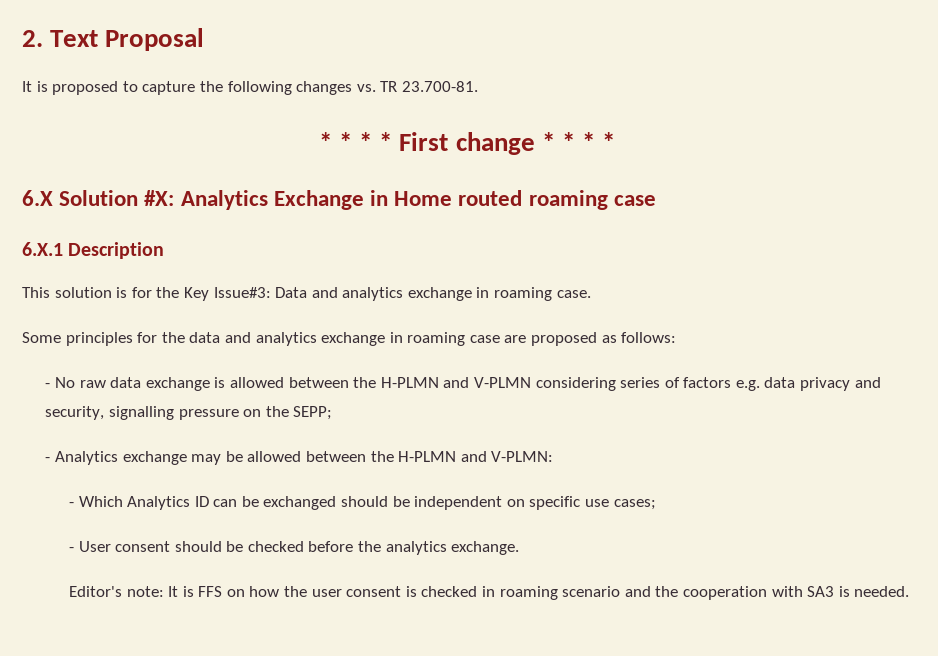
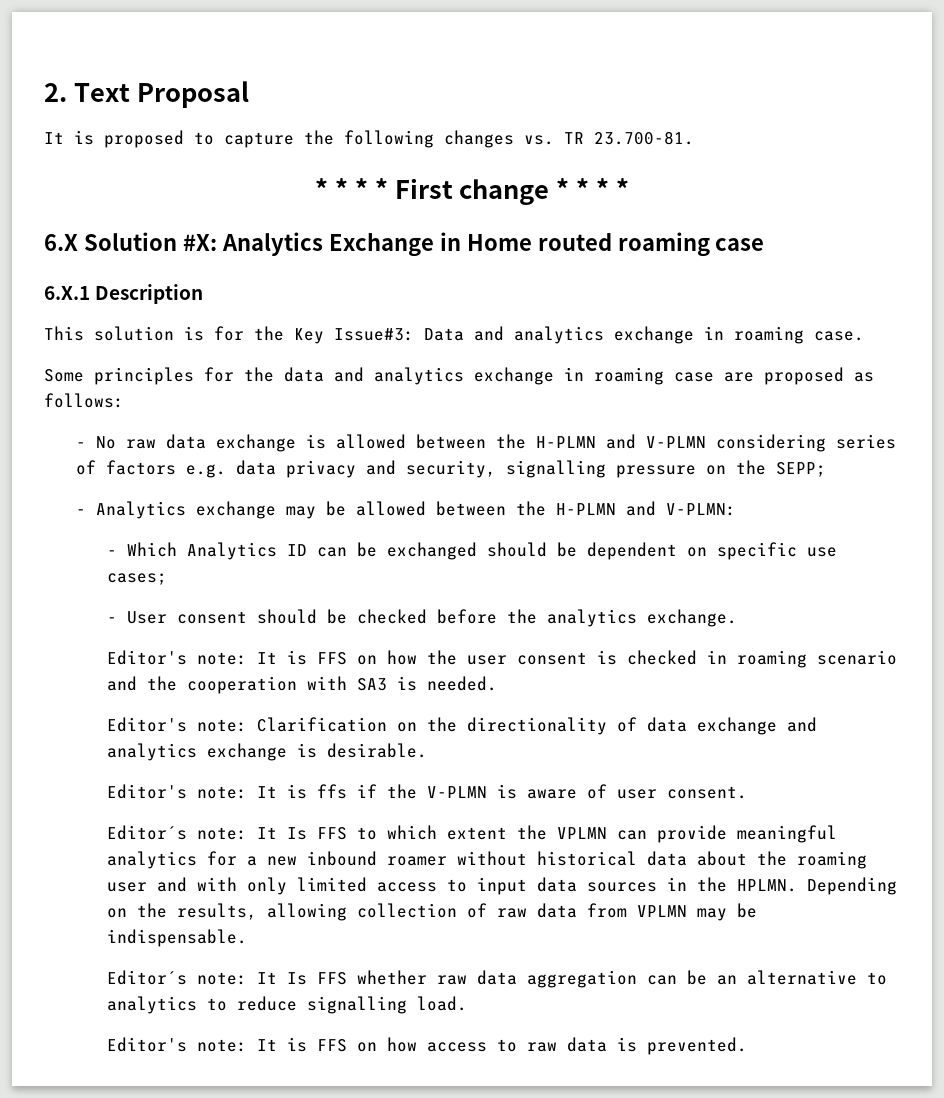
[414,496,503,510] independent -> [587,542,678,560] dependent
(910, 591) none -> [107,717,818,735] [107,743,428,761] [107,784,748,799] [107,825,838,843] [107,851,868,869] [107,877,898,895] [107,903,758,921] [107,929,248,947] [107,970,888,988] [107,996,468,1014] [107,1037,748,1055] // Editor's note: Clarification on the directionality of data exchange and analytics exchange is desirable. // Editor's note: It is ffs if the V-PLMN is aware of user consent. // Editor´s note: It Is FFS to which extent the VPLMN can provide meaningful analytics for a new inbound roamer without historical data about the roaming user and with only limited access to input data sources in the HPLMN. Depending on the results, allowing collection of raw data from VPLMN may be indispensable. // Editor´s note: It Is FFS whether raw data aggregation can be an alternative to analytics to reduce signalling load. // Editor's note: It is FFS on how access to raw data is prevented.

